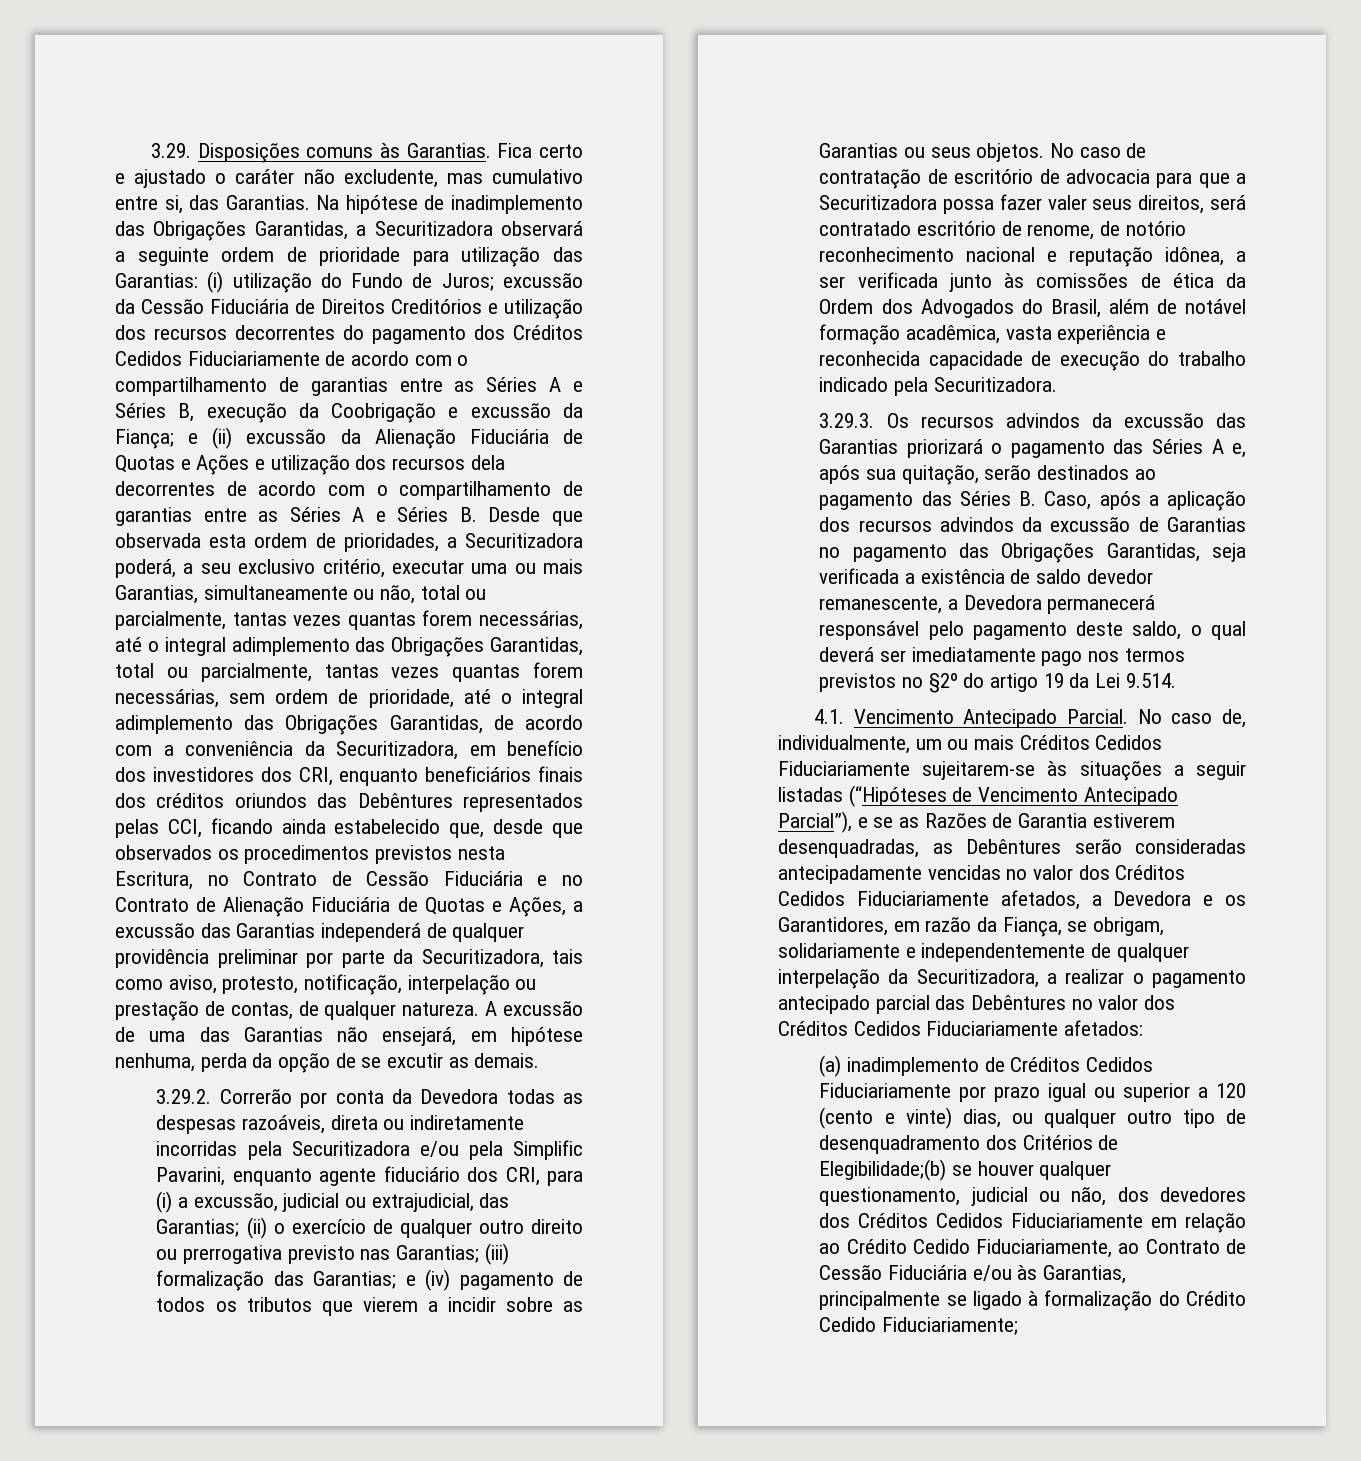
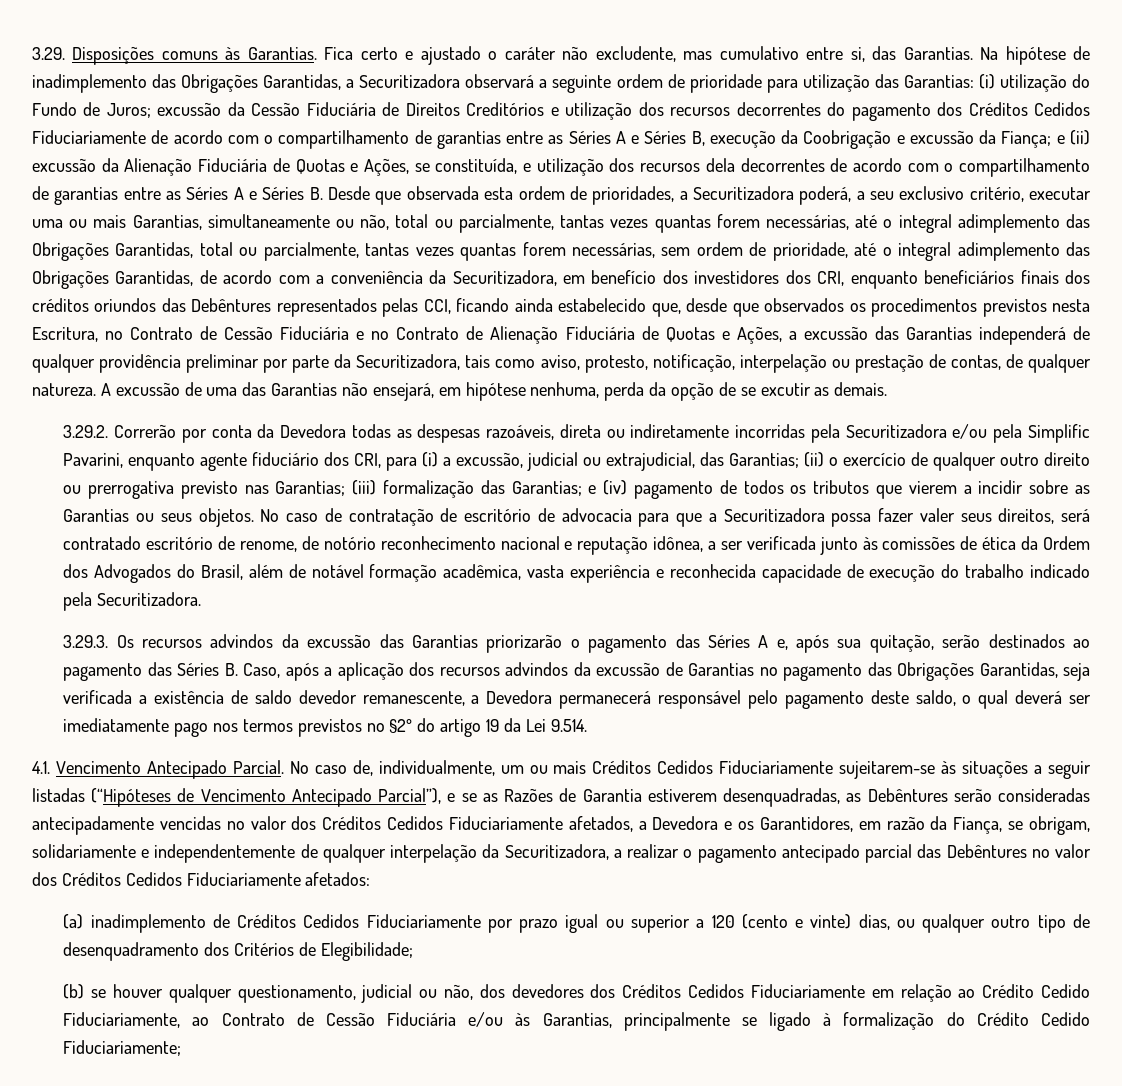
[196,455,250,475] Ações -> [363,158,518,176] Ações, se constituída,
[906,439,983,458] priorizará -> [486,634,563,653] priorizarão
[819,1159,947,1181] Elegibilidade;(b) -> [320,942,413,961] [63,984,85,999] Elegibilidade; // (b)

